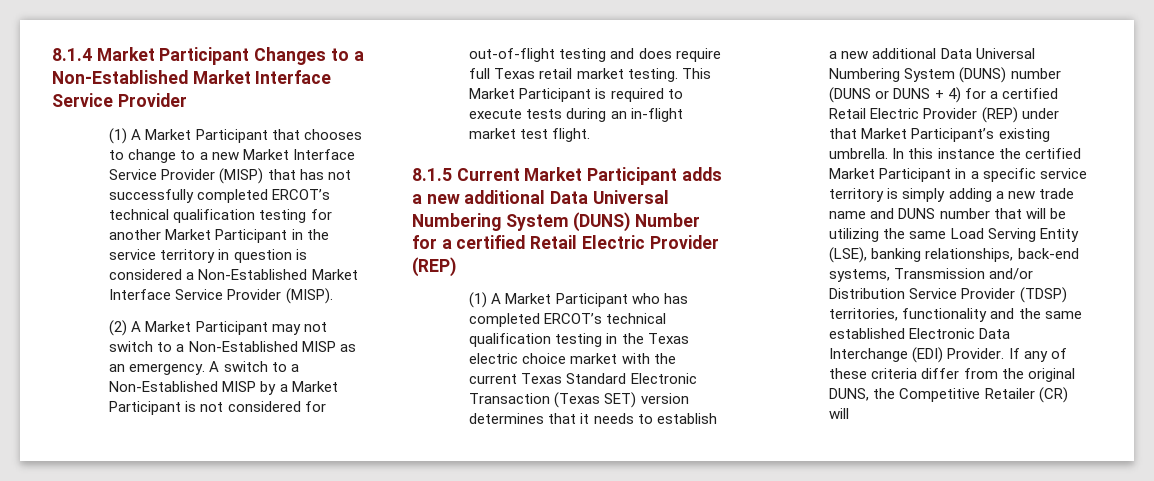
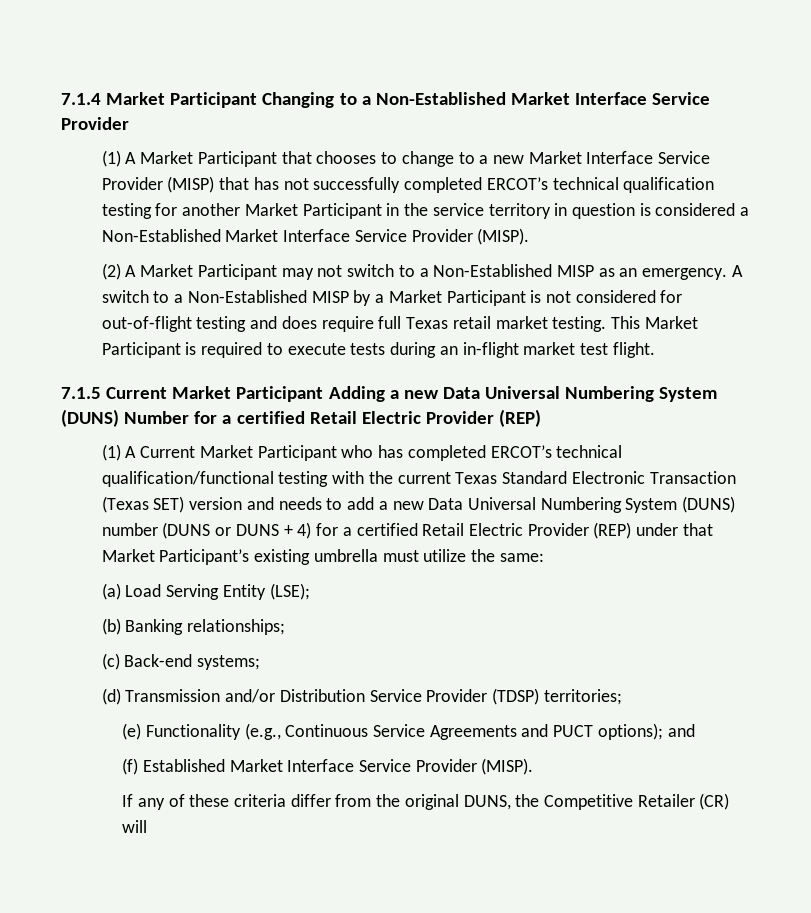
[52,47,327,65] 8.1.4 Market Participant Changes -> [61,92,335,108] 7.1.4 Market Participant Changing
[412,167,722,185] [412,190,546,204] 8.1.5 Current Market Participant adds a new additional -> [61,386,439,402] 7.1.5 Current Market Participant Adding a new
(502, 298) none -> [140,446,196,458] Current
[469,333,689,347] [469,353,618,364] qualification testing in the Texas electric choice market -> [101,471,329,487] qualification/functional testing
[469,413,590,424] determines that it -> [246,497,274,510] and
[656,413,717,424] [829,48,937,59] establish a new additional -> [347,497,424,510] add a new
[829,148,1081,159] [829,168,1087,182] [829,188,1074,202] [829,208,1066,219] [829,228,1079,242] [829,247,1079,263] [829,269,891,282] umbrella. In this instance the certified Market Participant in a specific service territory is simply adding a new trade name and DUNS number that will be utilizing the same Load Serving Entity (LSE), banking relationships, back-end systems, -> [313,549,544,562] [101,583,310,600] [101,618,286,635] [101,653,261,670] [101,688,121,705] umbrella must utilize the same: // (a) Load Serving Entity (LSE); // (b) Banking relationships; // (c) Back-end systems; // (d)
[829,308,1082,322] [829,328,1011,339] [829,347,1005,363] territories, functionality and the same established Electronic Data Interchange (EDI) Provider. -> [543,689,622,705] [122,723,695,740] [122,758,534,775] territories; // (e) Functionality (e.g., Continuous Service Agreements and PUCT options); and // (f) Established Market Interface Service Provider (MISP). //

